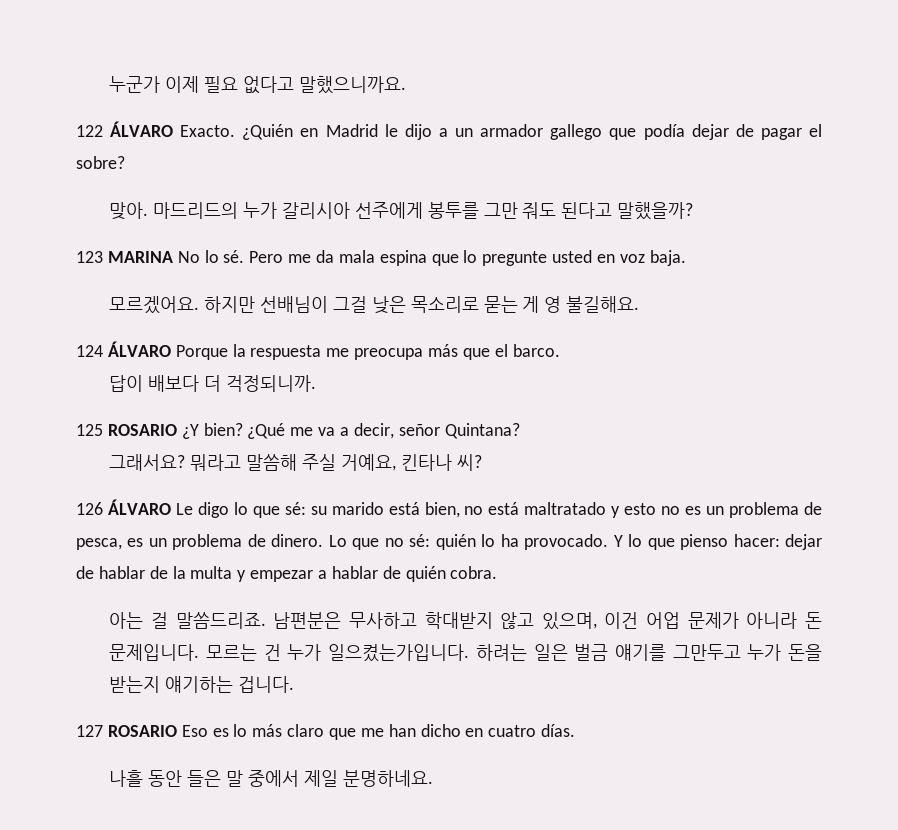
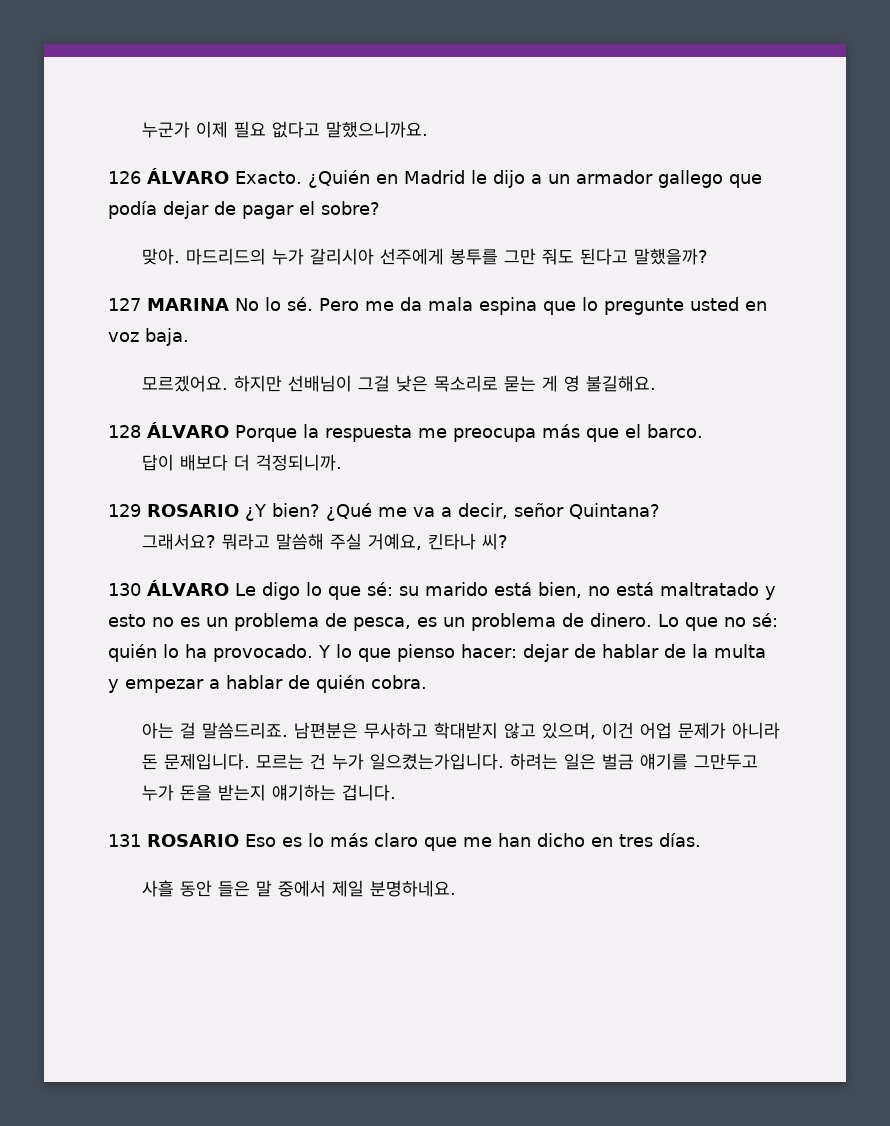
[76,125,103,137] 122 -> [108,171,141,184] 126
[76,251,103,263] 123 -> [108,298,141,311] 127
[76,345,103,357] 124 -> [108,425,141,438] 128
[76,424,103,436] 125 -> [108,504,141,517] 129
[76,502,103,515] 126 -> [108,583,141,596] 130
[76,725,103,737] 127 -> [108,834,141,847] 131
[488,725,537,737] cuatro -> [619,834,653,847] tres
[109,770,144,787] 나흘 -> [141,880,174,897] 사흘

